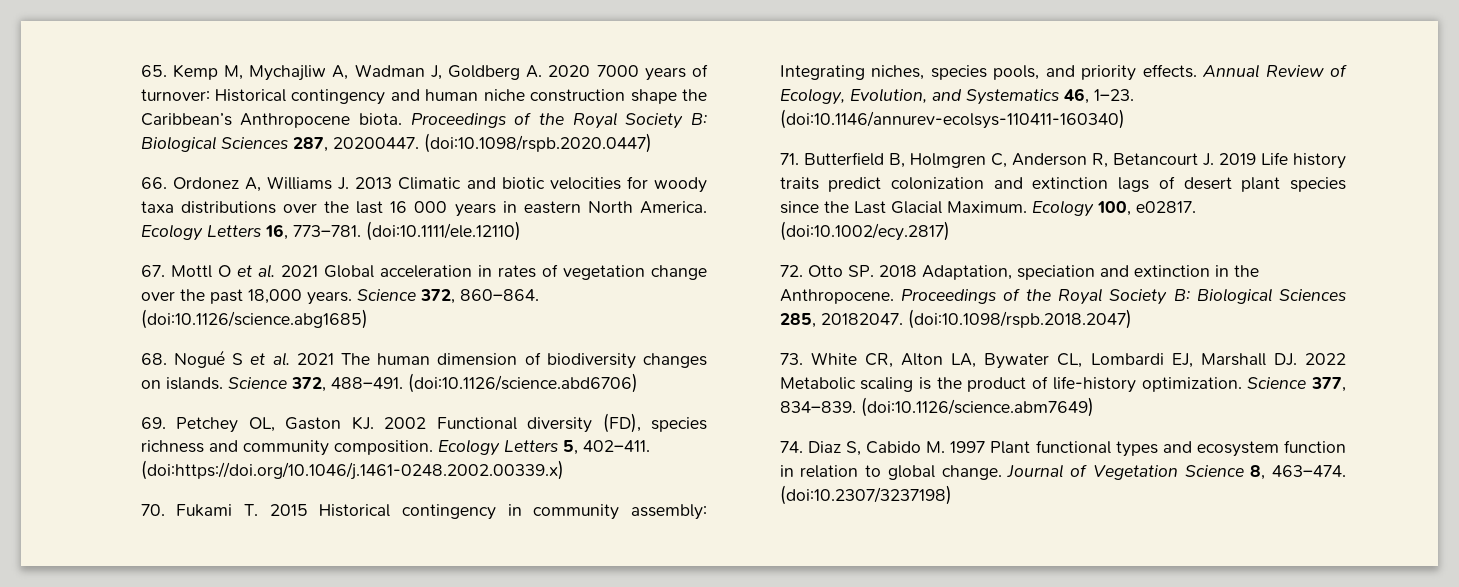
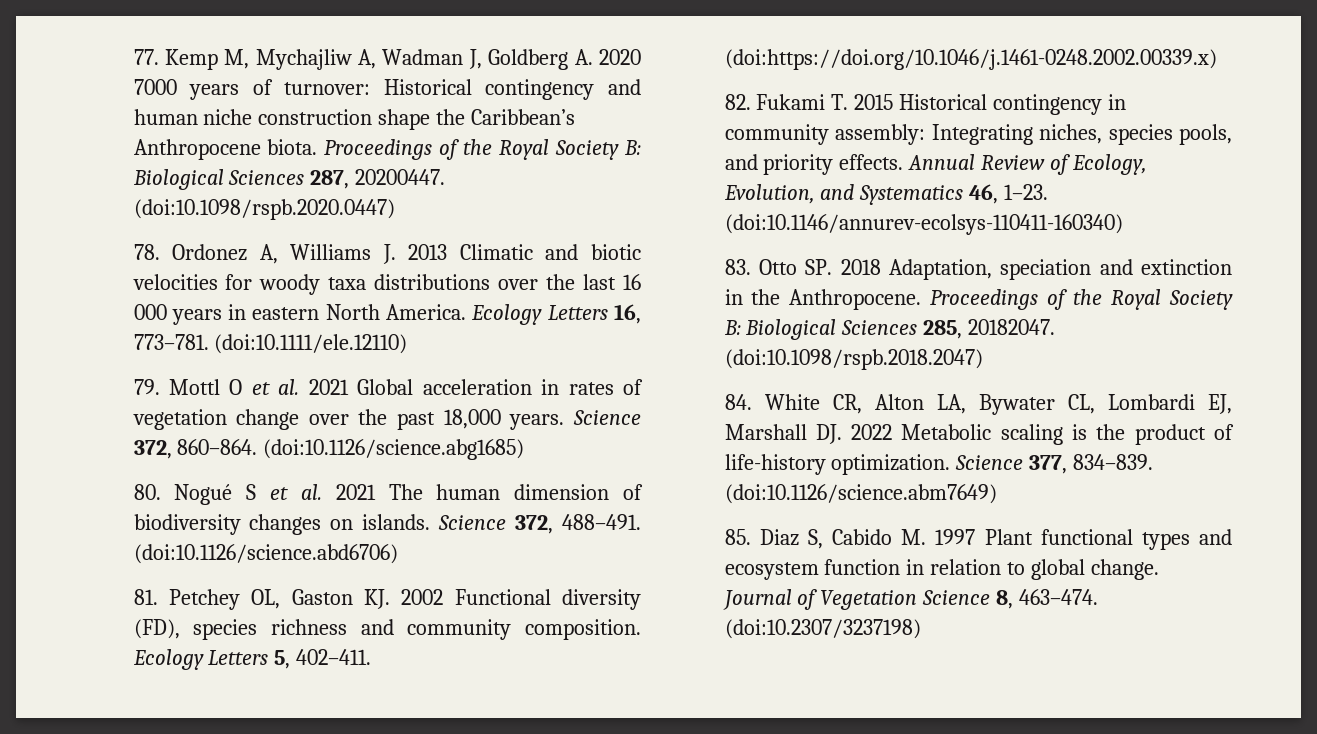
[140,65,167,77] 65. -> [133,49,159,65] 77.
[140,177,167,189] 66. -> [133,244,160,260] 78.
[140,265,165,277] 67. -> [133,379,160,395] 79.
[140,353,167,365] 68. -> [133,484,161,500] 80.
[140,417,166,429] 69. -> [133,589,158,605] 81.
[140,504,165,516] 70. -> [724,94,751,110] 82.
[779,152,1346,169] [779,176,1346,192] [779,200,1196,217] [779,221,950,241] [779,265,803,277] 71. Butterfield B, Holmgren C, Anderson R, Betancourt J. 2019 Life history traits predict colonization and extinction lags of desert plant species since the Last Glacial Maximum. Ecology 100, e02817. (doi:10.1002/ecy.2817) // 72. -> [724,259,751,275] 83.
[779,353,803,365] 73. -> [724,394,752,410] 84.
[779,441,803,453] 74. -> [724,529,751,545] 85.

